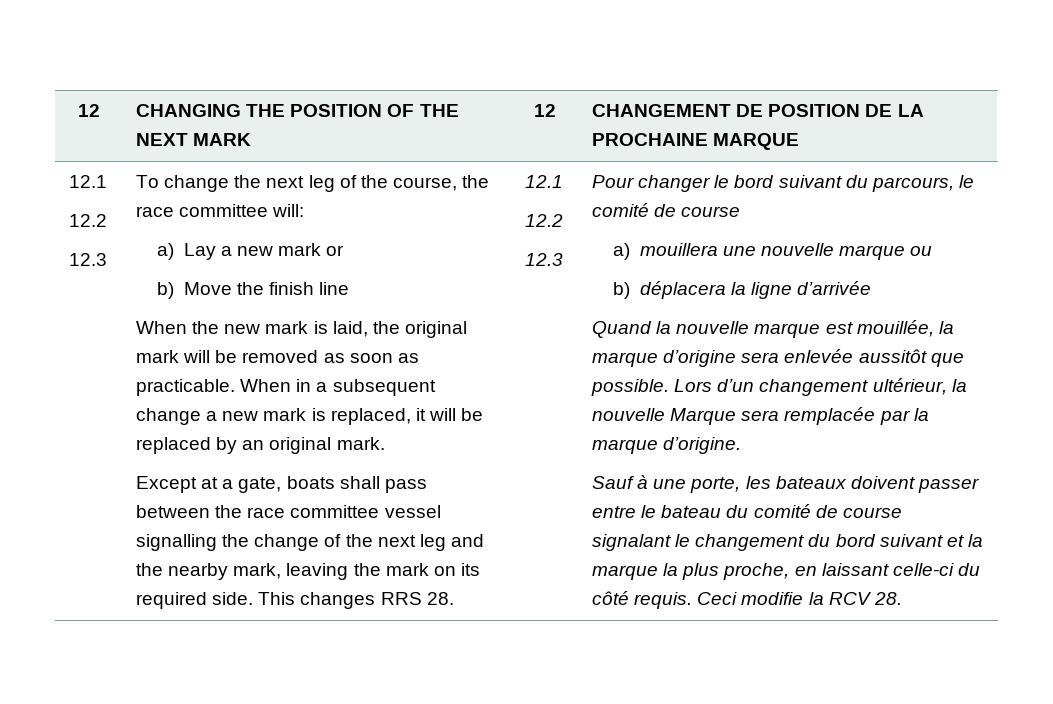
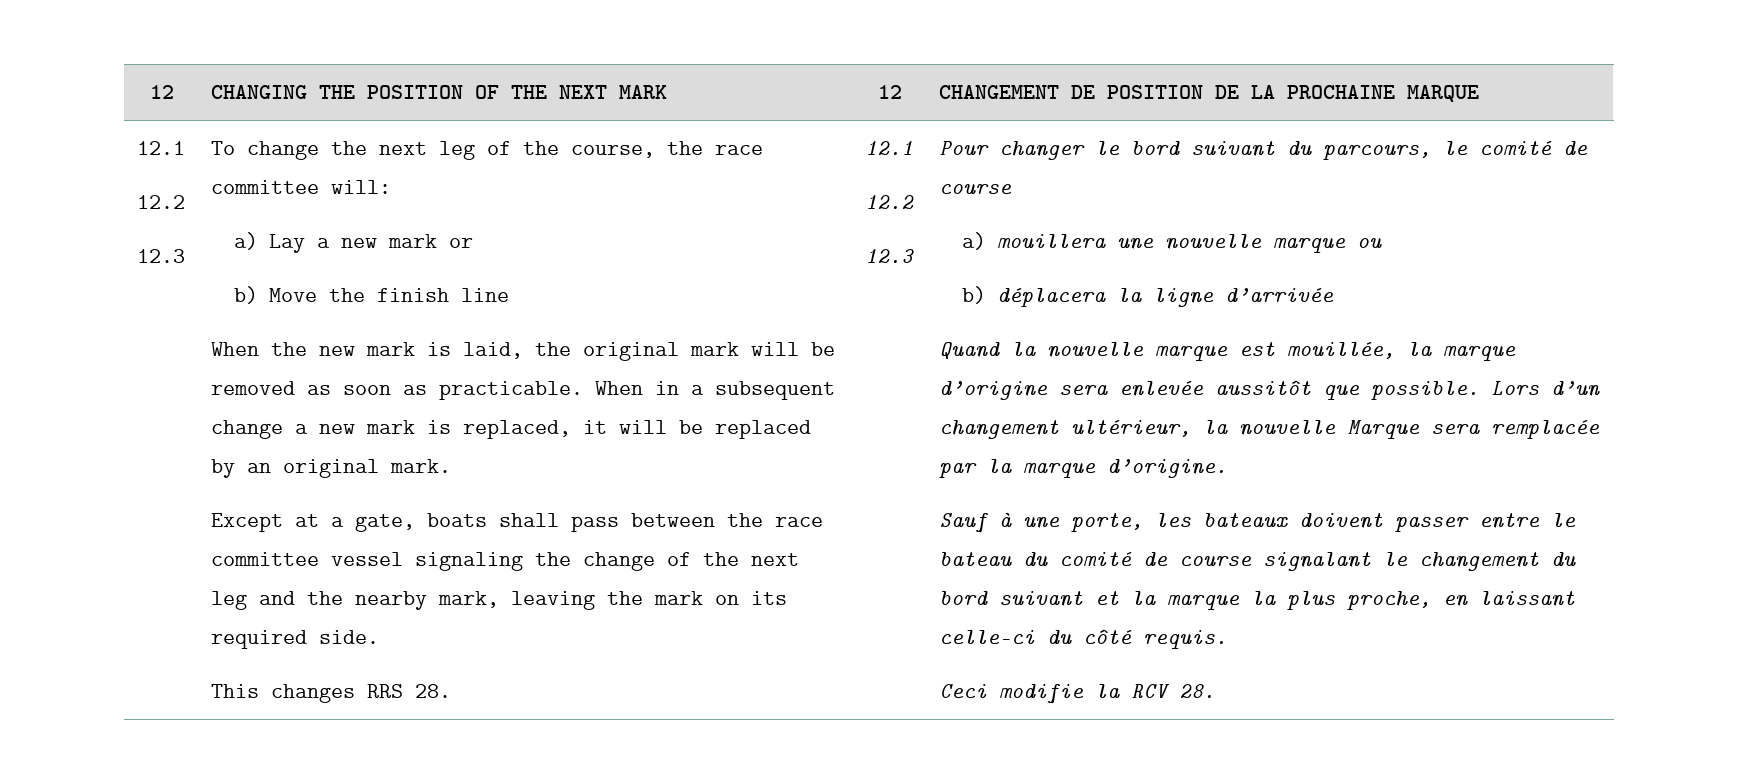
[136,534,218,551] signalling -> [414,552,523,571] signaling
(254, 598) none -> (379, 637) //
(693, 600) none -> (1227, 639) //

